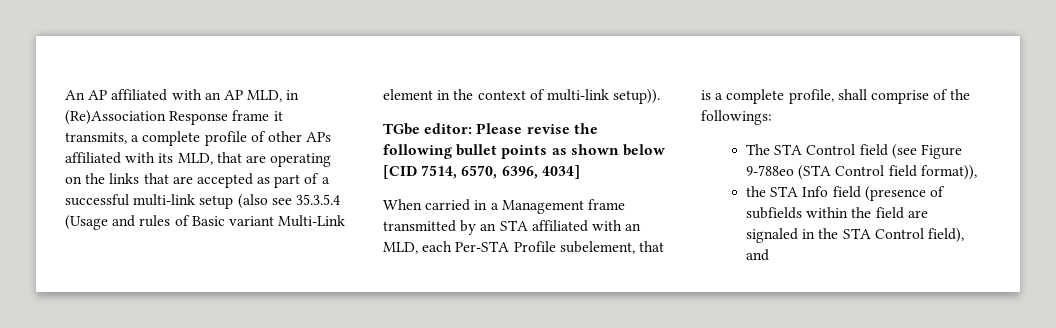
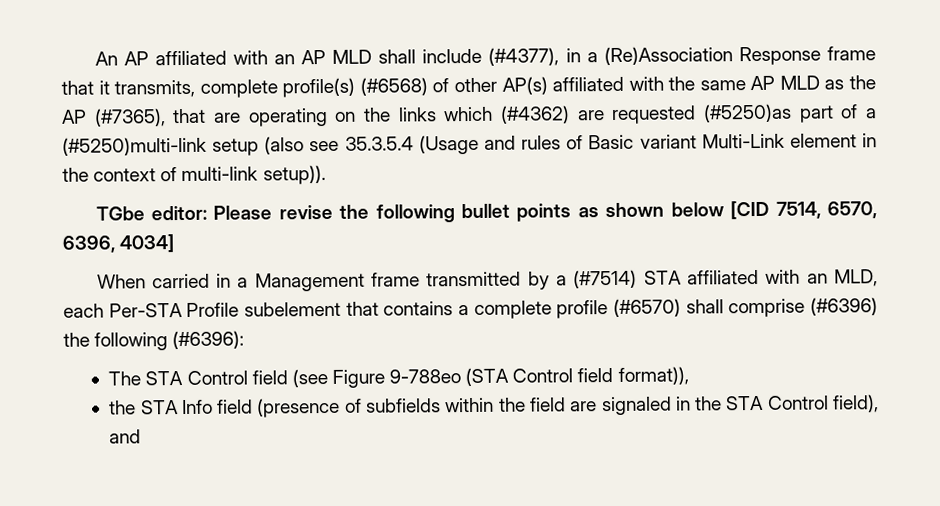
[247,90,300,102] MLD, in -> [332,47,598,66] MLD shall include (#4377), in a
(270, 115) none -> [61,80,94,95] that
[131,131,247,146] a complete profile -> [199,77,428,98] complete profile(s) (#6568)
[306,132,332,142] [65,152,213,165] APs affiliated with its MLD, -> [501,75,876,95] [61,108,166,127] AP(s) affiliated with the same AP MLD as the AP (#7365),
[143,173,271,188] that are accepted as -> [443,103,792,125] which (#4362) are requested (#5250)as
[65,194,196,206] successful multi-link -> [62,136,207,156] (#5250)multi-link
[480,223,497,231] an -> [556,269,638,289] a (#7514)
[559,241,664,254] [701,89,971,104] [701,110,772,125] subelement, that is a complete profile, shall comprise of the followings: -> [244,297,878,319] [63,330,245,351] subelement that contains a complete profile (#6570) shall comprise (#6396) the following (#6396):

